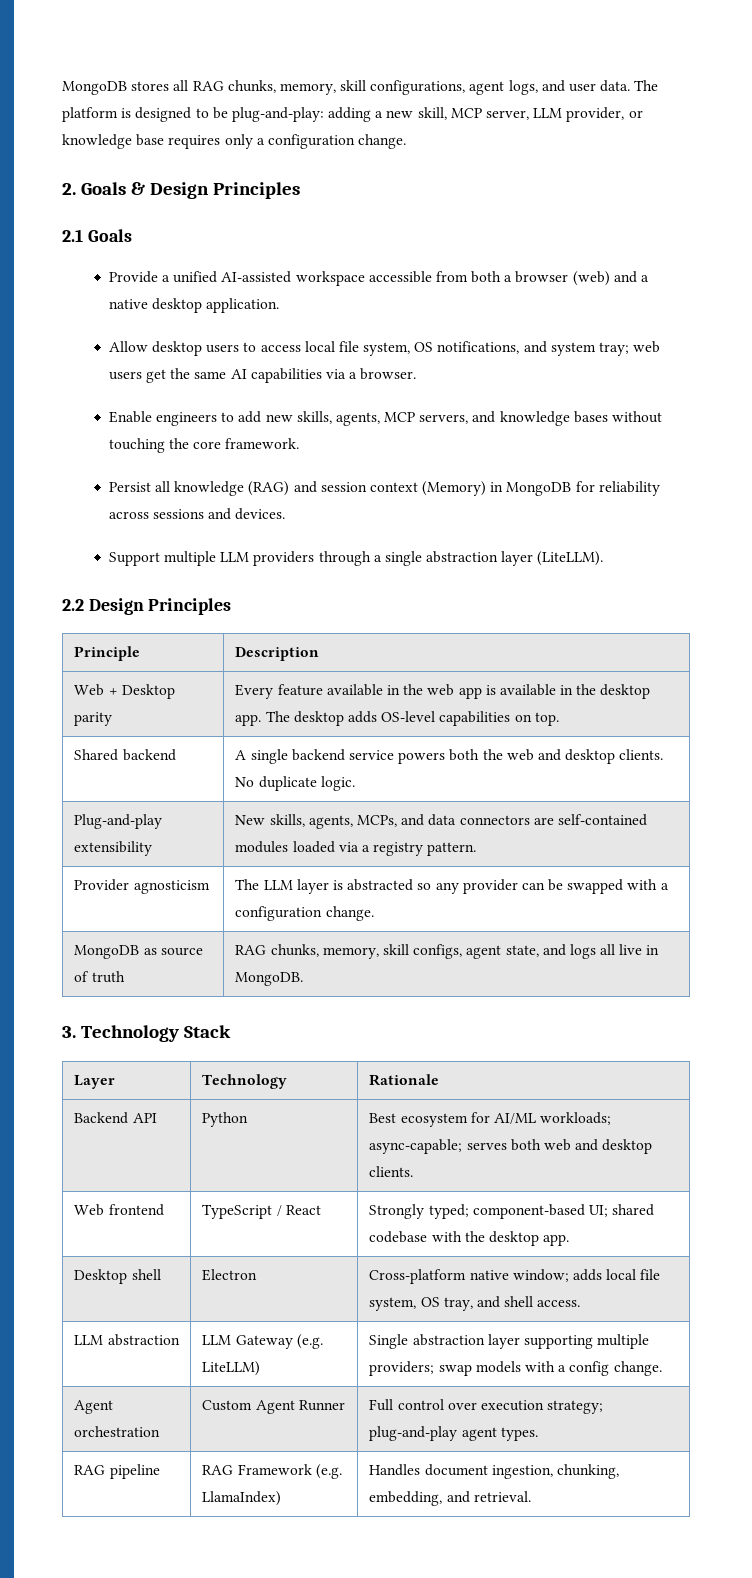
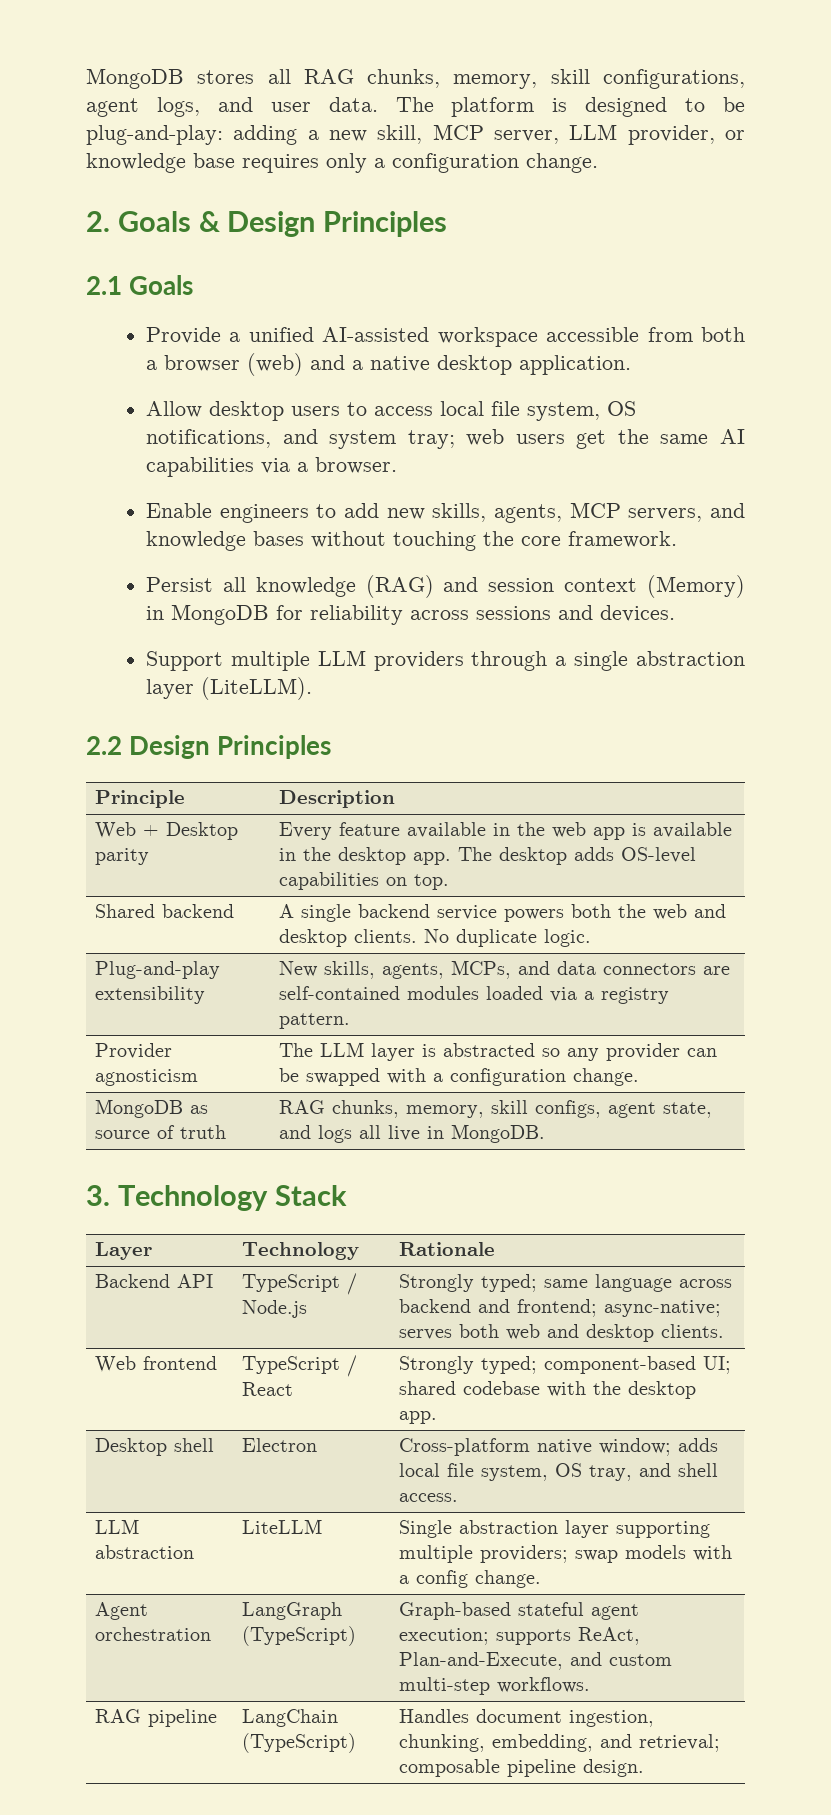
[202,1112,249,1127] [369,1112,612,1127] [369,1139,463,1154] Python | Best ecosystem for AI/ML workloads; async-capable; -> [242,1273,358,1295] [242,1300,308,1318] [399,1274,733,1292] [399,1299,722,1317] TypeScript / Node.js | Strongly typed; same language across backend and frontend; async-native;
[202,1334,323,1349] [202,1361,261,1376] LLM Gateway (e.g. LiteLLM) -> [242,1519,323,1534] LiteLLM
[202,1400,345,1414] [369,1399,604,1414] [369,1426,538,1441] [74,1464,160,1479] [202,1464,342,1479] [202,1491,282,1506] Custom Agent Runner | Full control over execution strategy; plug-and-play agent types. // RAG pipeline | RAG Framework (e.g. LlamaIndex) -> [242,1602,343,1620] [242,1626,357,1646] [399,1602,640,1620] [399,1627,641,1645] [399,1652,673,1670] [399,1677,591,1695] [95,1709,218,1727] [242,1709,339,1727] [242,1733,357,1753] LangGraph (TypeScript) | Graph-based stateful agent execution; supports ReAct, Plan-and-Execute, and custom multi-step workflows. // RAG pipeline | LangChain (TypeScript)
[473,1491,531,1502] retrieval. -> [639,1734,721,1752] [399,1759,645,1777] retrieval; composable pipeline design.

